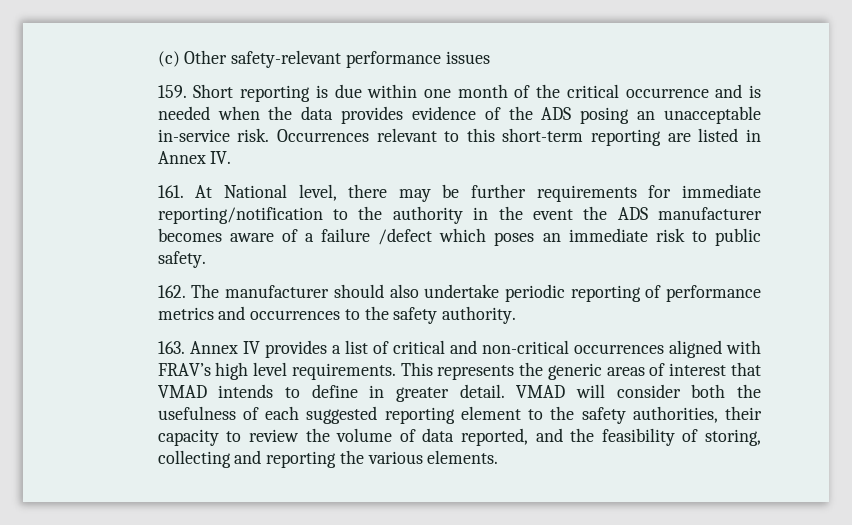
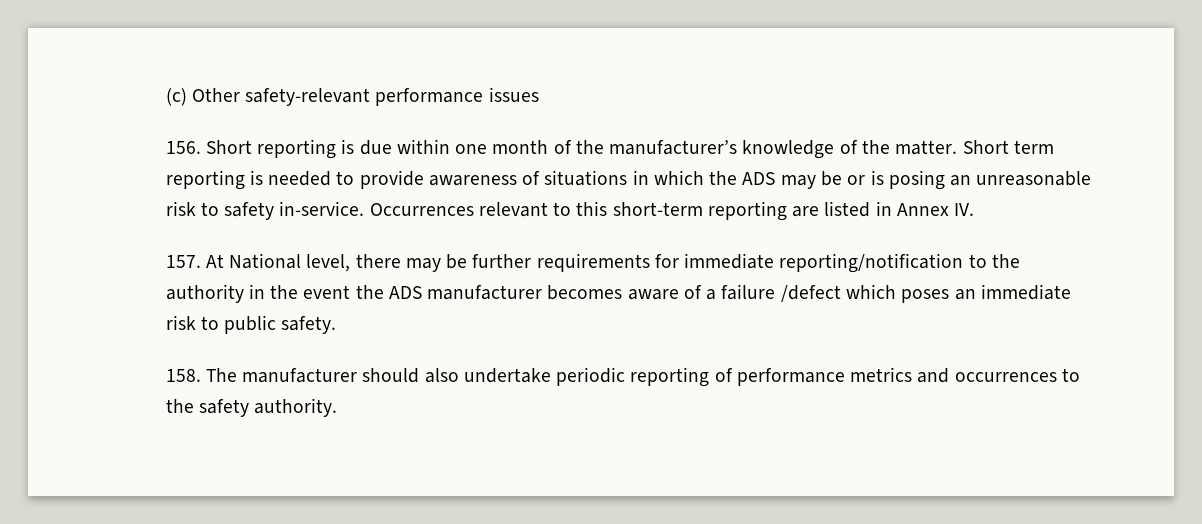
[157,85,187,98] 159. -> [165,141,201,154] 156.
[566,84,761,98] [157,106,761,124] [157,128,270,142] critical occurrence and is needed when the data provides evidence of the ADS posing an unacceptable in-service risk. -> [609,140,1054,159] [165,170,1092,190] [165,201,365,220] manufacturer’s knowledge of the matter. Short term reporting is needed to provide awareness of situations in which the ADS may be or is posing an unreasonable risk to safety in-service.
[157,185,184,198] 161. -> [165,255,201,268] 157.
[157,285,186,298] 162. -> [165,369,201,382] 158.
[157,340,761,358] [157,362,761,380] [157,384,762,402] [157,406,762,424] [157,428,762,446] [157,450,499,468] // 163. Annex IV provides a list of critical and non-critical occurrences aligned with FRAV’s high level requirements. This represents the generic areas of interest that VMAD intends to define in greater detail. VMAD will consider both the usefulness of each suggested reporting element to the safety authorities, their capacity to review the volume of data reported, and the feasibility of storing, collecting and reporting the various elements. -> (338, 407) none

